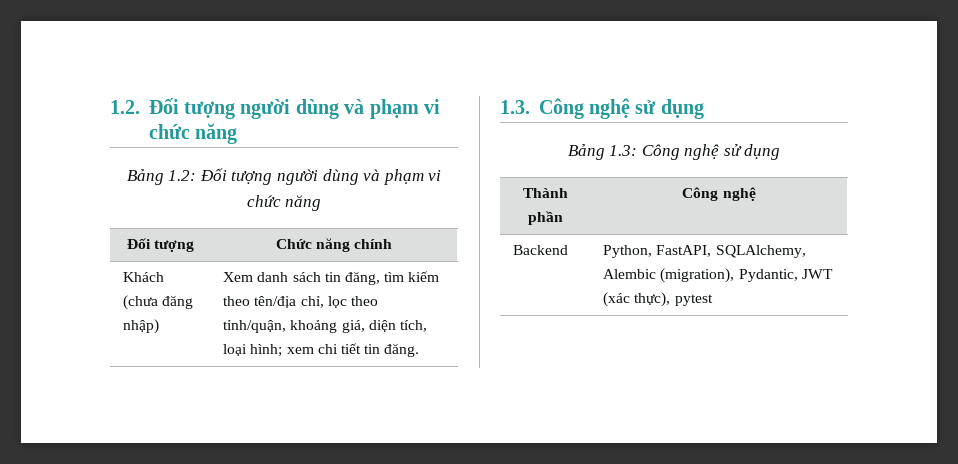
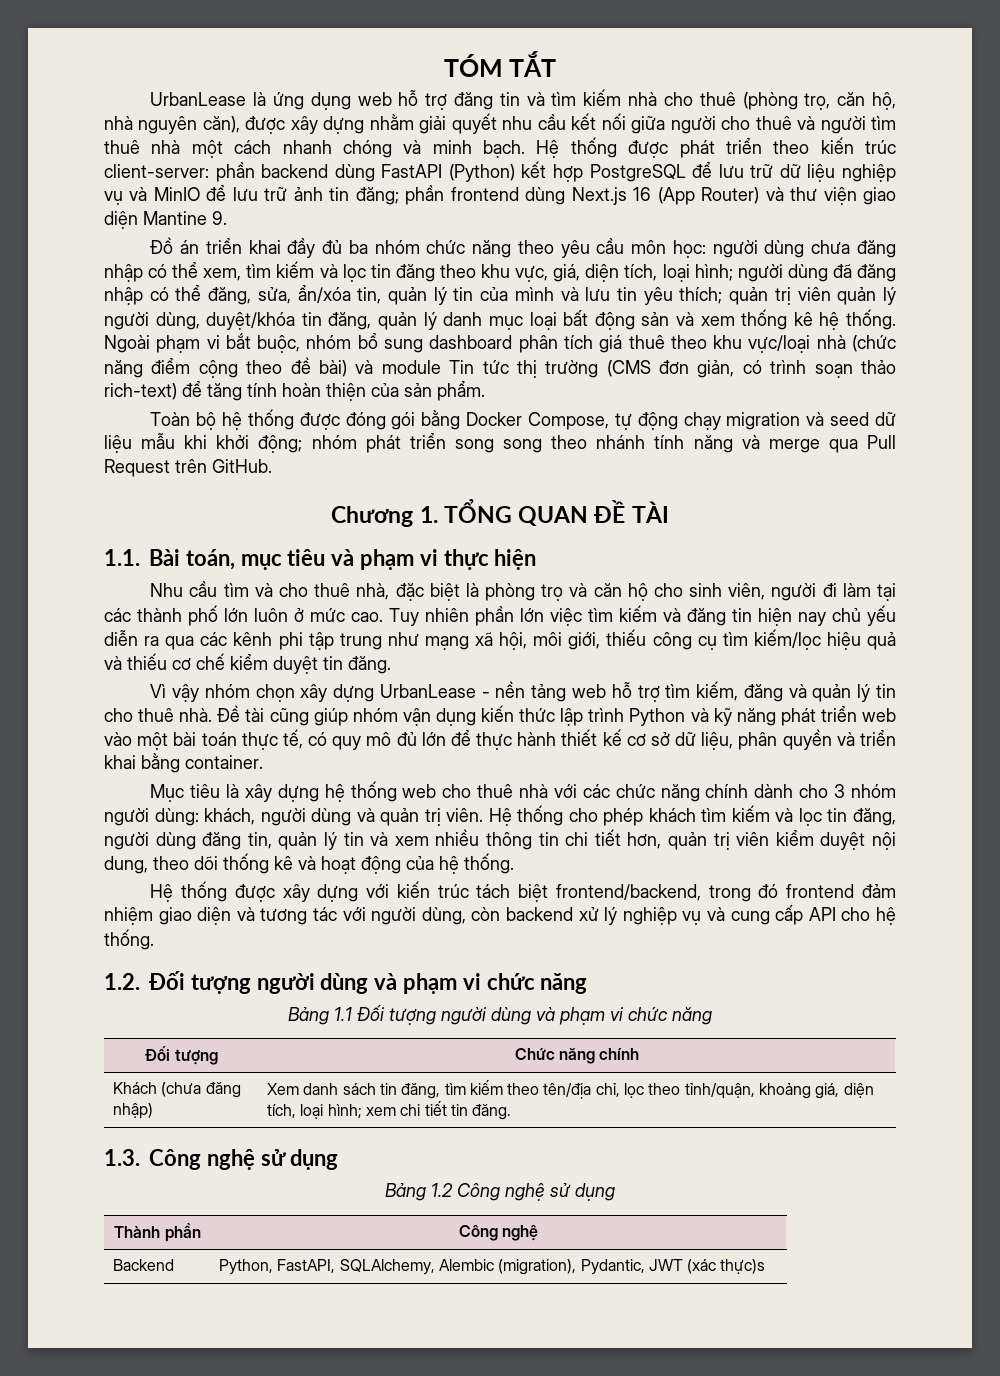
(110, 107) none -> [443,51,557,77] [150,89,897,110] [104,113,897,134] [104,137,896,158] [104,161,896,182] [104,185,897,205] [104,211,227,229] [150,237,897,258] [104,261,896,282] [104,285,896,305] [104,309,896,330] [104,333,896,353] [104,357,897,378] [104,381,485,401] [150,409,897,430] [104,433,897,453] [104,459,272,477] [331,499,669,527] [104,549,537,570] [150,581,897,601] [104,605,896,626] [104,629,897,650] [104,653,391,674] [150,681,897,702] [104,705,897,726] [104,729,896,750] [104,753,263,773] [150,781,896,802] [104,805,896,826] [104,829,897,850] [104,853,514,874] [150,881,896,902] [104,905,897,925] [104,929,154,950] TÓM TẮT // UrbanLease là ứng dụng web hỗ trợ đăng tin và tìm kiếm nhà cho thuê (phòng trọ, căn hộ, nhà nguyên căn), được xây dựng nhằm giải quyết nhu cầu kết nối giữa người cho thuê và người tìm thuê nhà một cách nhanh chóng và minh bạch. Hệ thống được phát triển theo kiến trúc client-server: phần backend dùng FastAPI (Python) kết hợp PostgreSQL để lưu trữ dữ liệu nghiệp vụ và MinIO để lưu trữ ảnh tin đăng; phần frontend dùng Next.js 16 (App Router) và thư viện giao diện Mantine 9. // Đồ án triển khai đầy đủ ba nhóm chức năng theo yêu cầu môn học: người dùng chưa đăng nhập có thể xem, tìm kiếm và lọc tin đăng theo khu vực, giá, diện tích, loại hình; người dùng đã đăng nhập có thể đăng, sửa, ẩn/xóa tin, quản lý tin của mình và lưu tin yêu thích; quản trị viên quản lý người dùng, duyệt/khóa tin đăng, quản lý danh mục loại bất động sản và xem thống kê hệ thống. Ngoài phạm vi bắt buộc, nhóm bổ sung dashboard phân tích giá thuê theo khu vực/loại nhà (chức năng điểm cộng theo đề bài) và module Tin tức thị trường (CMS đơn giản, có trình soạn thảo rich-text) để tăng tính hoàn thiện của sản phẩm. // Toàn bộ hệ thống được đóng gói bằng Docker Compose, tự động chạy migration và seed dữ liệu mẫu khi khởi động; nhóm phát triển song song theo nhánh tính năng và merge qua Pull Request trên GitHub. // Chương 1. TỔNG QUAN ĐỀ TÀI // 1.1. Bài toán, mục tiêu và phạm vi thực hiện // Nhu cầu tìm và cho thuê nhà, đặc biệt là phòng trọ và căn hộ cho sinh viên, người đi làm tại các thành phố lớn luôn ở mức cao. Tuy nhiên phần lớn việc tìm kiếm và đăng tin hiện nay chủ yếu diễn ra qua các kênh phi tập trung như mạng xã hội, môi giới, thiếu công cụ tìm kiếm/lọc hiệu quả và thiếu cơ chế kiểm duyệt tin đăng. // Vì vậy nhóm chọn xây dựng UrbanLease - nền tảng web hỗ trợ tìm kiếm, đăng và quản lý tin cho thuê nhà. Đề tài cũng giúp nhóm vận dụng kiến thức lập trình Python và kỹ năng phát triển web vào một bài toán thực tế, có quy mô đủ lớn để thực hành thiết kế cơ sở dữ liệu, phân quyền và triển khai bằng container. // Mục tiêu là xây dựng hệ thống web cho thuê nhà với các chức năng chính dành cho 3 nhóm người dùng: khách, người dùng và quản trị viên. Hệ thống cho phép khách tìm kiếm và lọc tin đăng, người dùng đăng tin, quản lý tin và xem nhiều thông tin chi tiết hơn, quản trị viên kiểm duyệt nội dung, theo dõi thống kê và hoạt động của hệ thống. // Hệ thống được xây dựng với kiến trúc tách biệt frontend/backend, trong đó frontend đảm nhiệm giao diện và tương tác với người dùng, còn backend xử lý nghiệp vụ và cung cấp API cho hệ thống. //
[168,170,197,181] 1.2: -> [334,1007,352,1021] 1.1
[609,145,638,156] 1.3: -> [431,1183,453,1197] 1.2
[634,292,713,307] thực), pytest -> [720,1259,766,1274] thực)s

